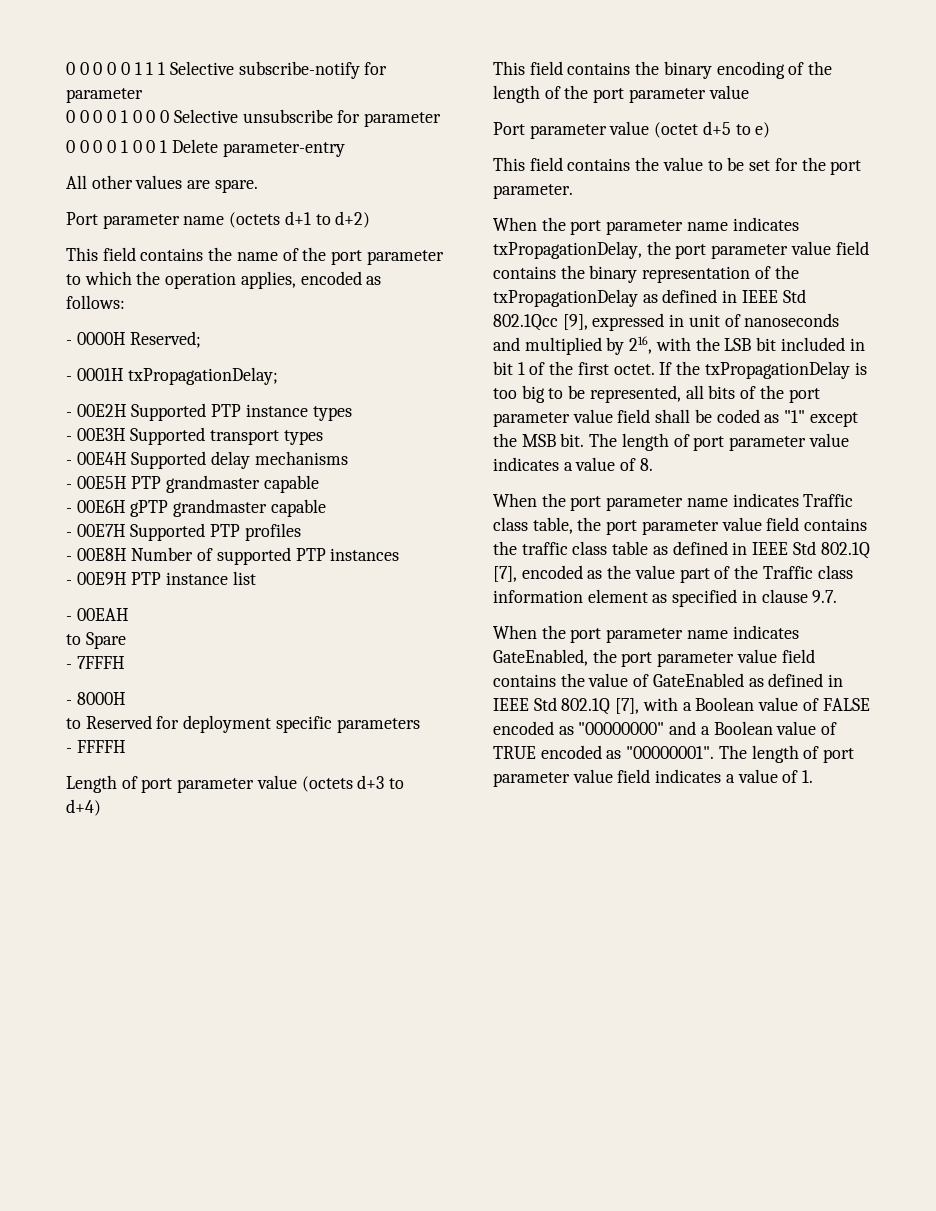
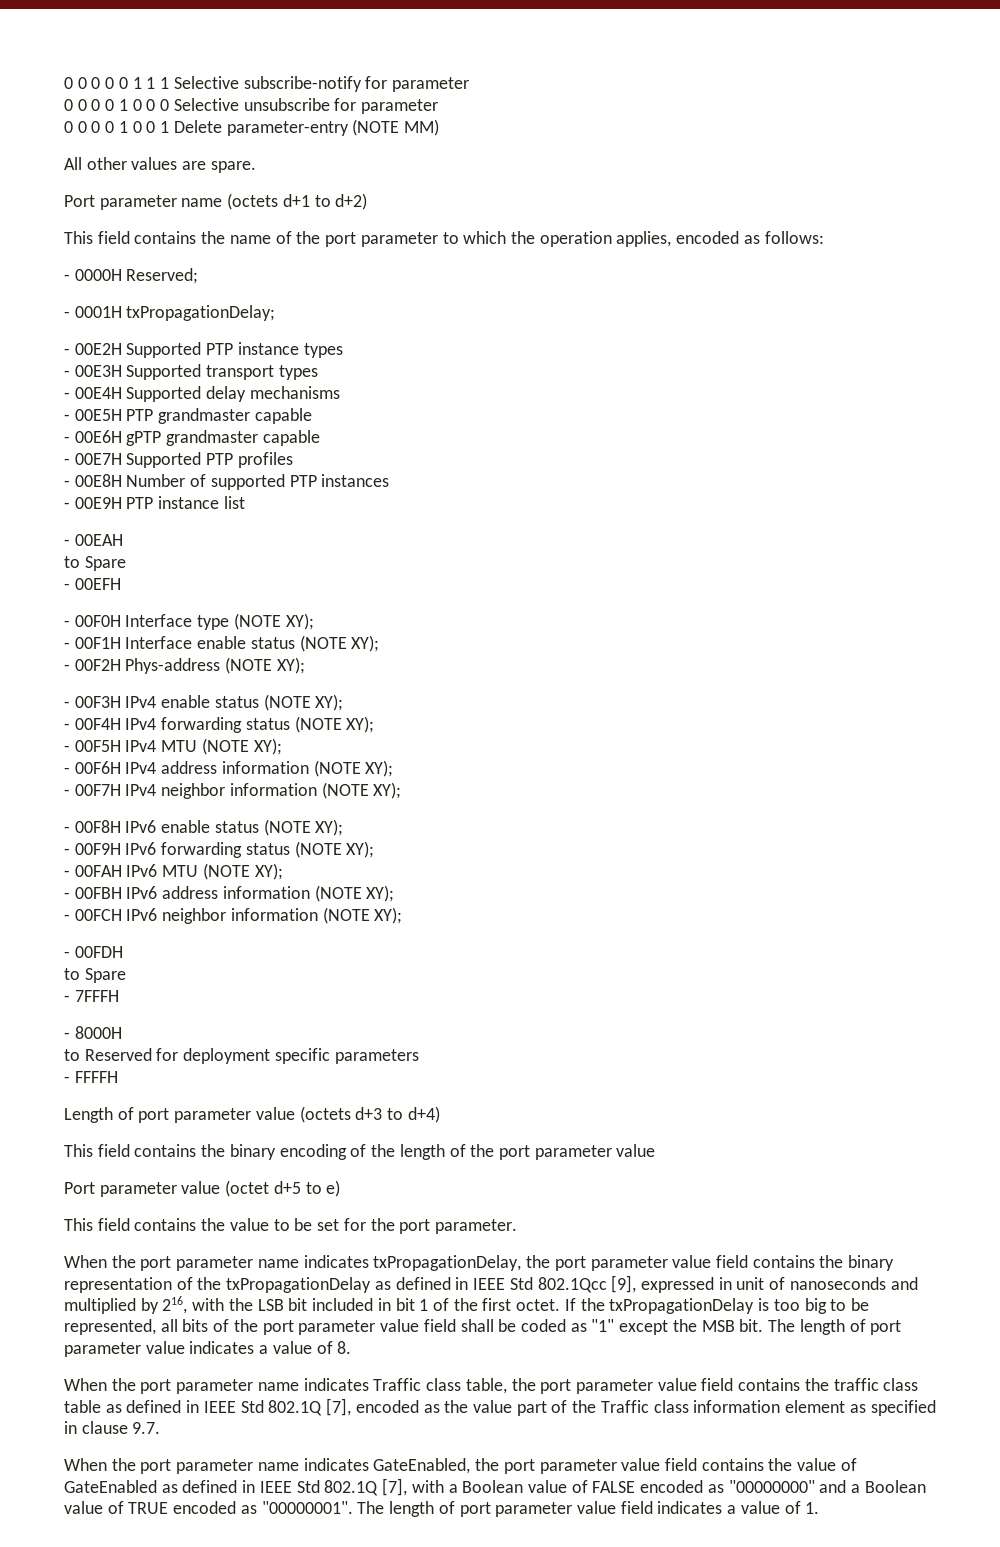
(345, 149) none -> [352,119,439,136] (NOTE MM)
(126, 640) none -> [64,578,121,590] [64,613,314,630] [64,635,380,652] [64,657,305,674] [64,694,344,711] [64,716,375,733] [64,738,282,755] [64,760,394,777] [64,782,402,799] [64,819,344,836] [64,841,375,858] [64,863,283,880] [64,885,395,902] [64,907,403,924] [64,946,123,958] [64,968,126,983] // - 00EFH // - 00F0H Interface type (NOTE XY); // - 00F1H Interface enable status (NOTE XY); // - 00F2H Phys-address (NOTE XY); // - 00F3H IPv4 enable status (NOTE XY); // - 00F4H IPv4 forwarding status (NOTE XY); // - 00F5H IPv4 MTU (NOTE XY); // - 00F6H IPv4 address information (NOTE XY); // - 00F7H IPv4 neighbor information (NOTE XY); // - 00F8H IPv6 enable status (NOTE XY); // - 00F9H IPv6 forwarding status (NOTE XY); // - 00FAH IPv6 MTU (NOTE XY); // - 00FBH IPv6 address information (NOTE XY); // - 00FCH IPv6 neighbor information (NOTE XY); // - 00FDH // to Spare

